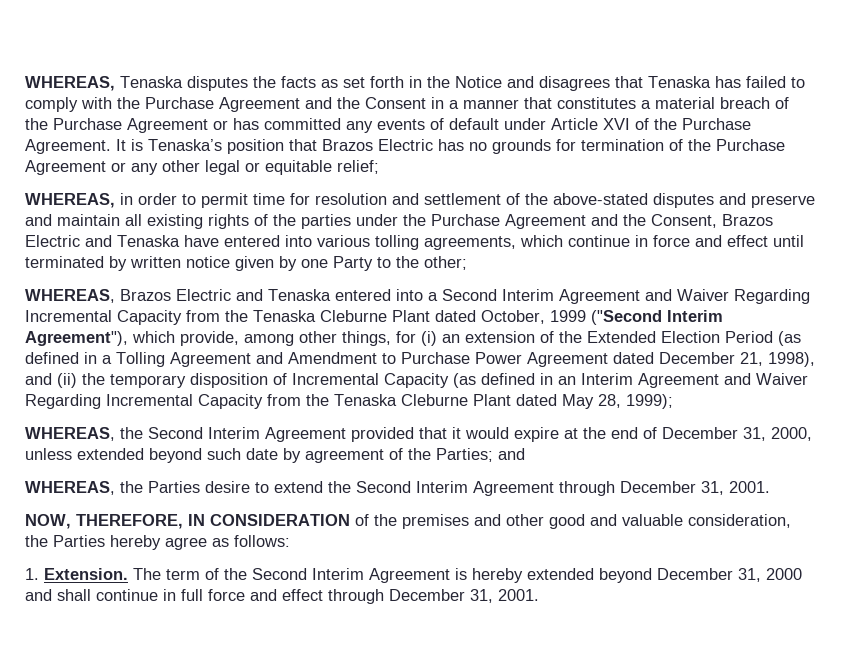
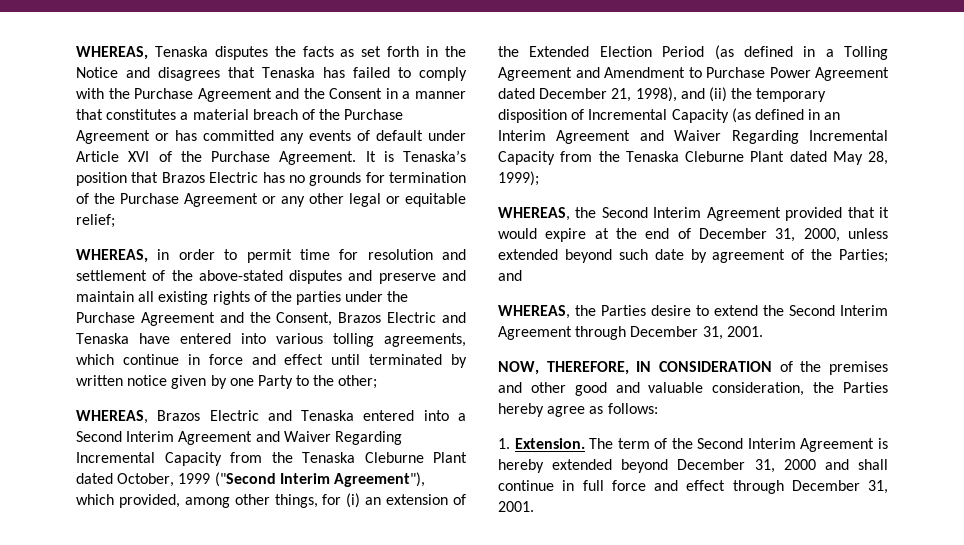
[180,331,239,346] provide, -> [118,494,180,508] provided,

